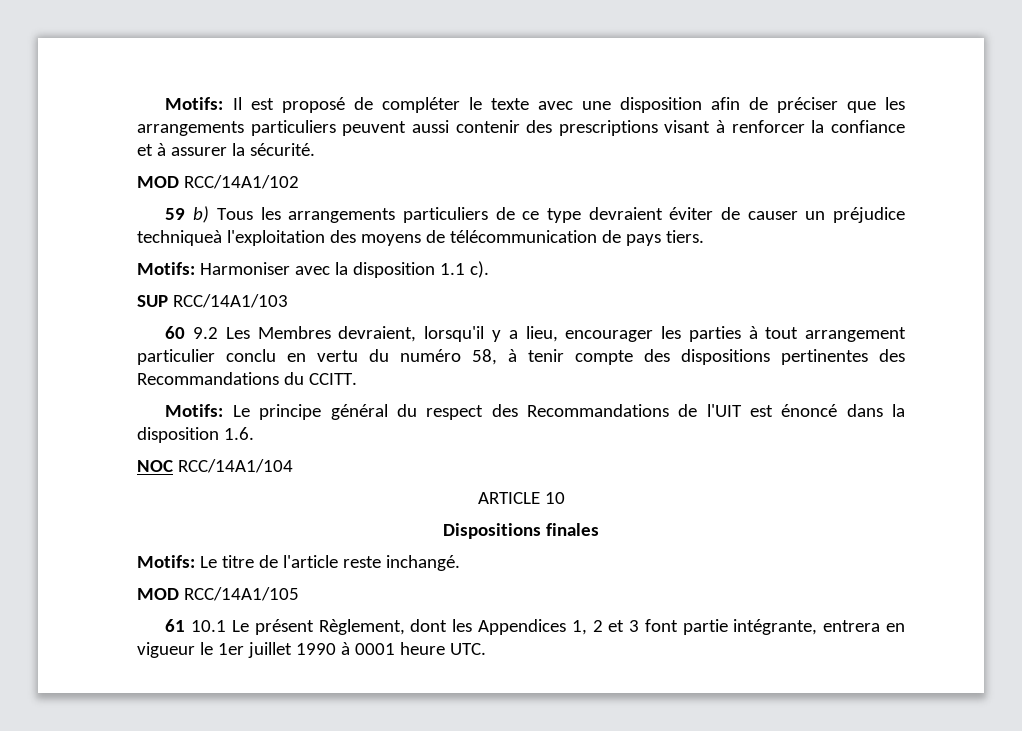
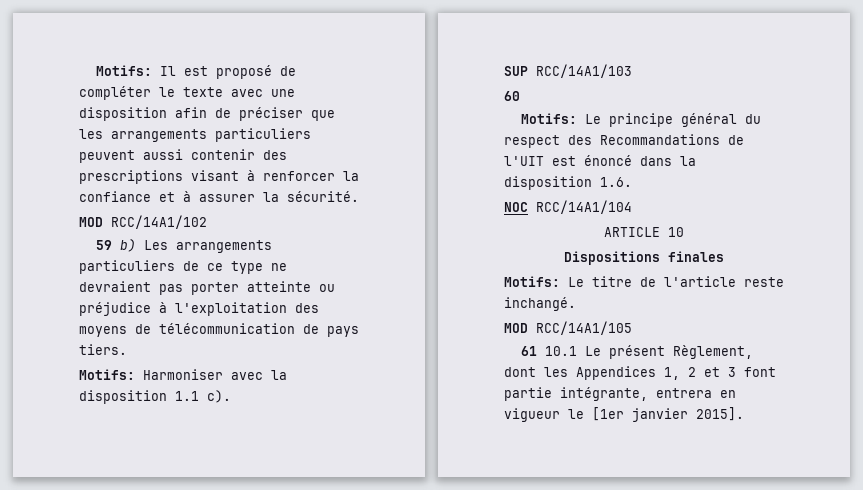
[216,207,281,220] Tous les -> [144,240,169,250] Les
[588,207,905,223] [137,230,222,246] devraient éviter de causer un préjudice techniqueà -> [271,263,287,271] [79,281,335,295] [79,302,167,316] ne devraient pas porter atteinte ou préjudice à
[193,326,906,342] [137,349,905,365] [137,372,357,385] 9.2 Les Membres devraient, lorsqu'il y a lieu, encourager les parties à tout arrangement particulier conclu en vertu du numéro 58, à tenir compte des dispositions pertinentes des Recommandations du CCITT. -> (520, 96) none
[217,642,486,658] 1er juillet 1990 à 0001 heure UTC. -> [592,407,744,422] [1er janvier 2015].

